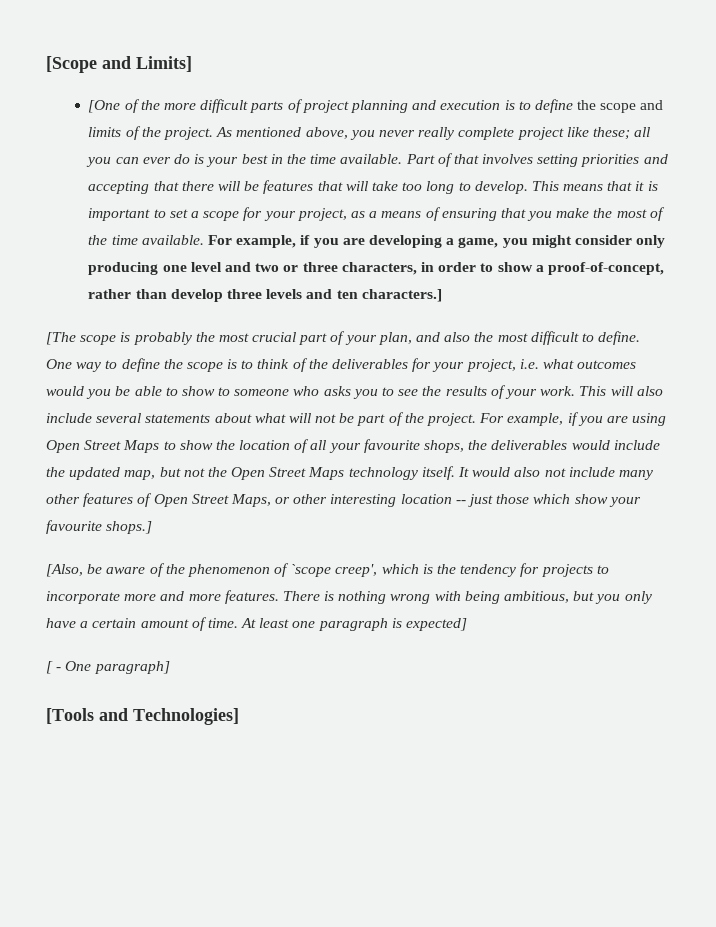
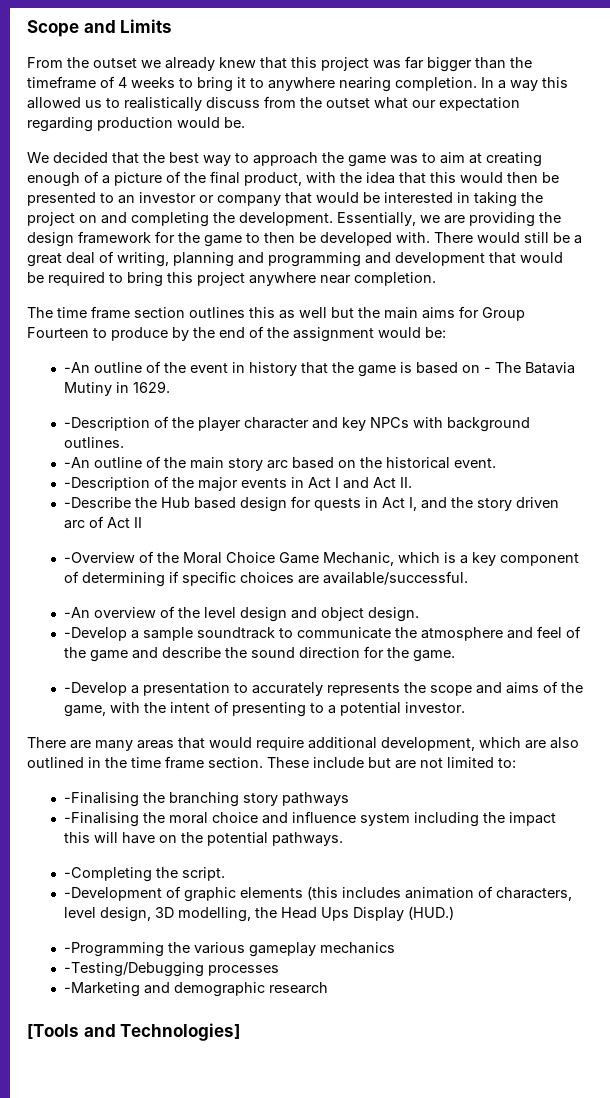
[46,56,192,73] [88,99,573,113] [Scope and Limits] // [One of the more difficult parts of project planning and execution is to define -> [27,19,173,37] [27,56,532,72] [27,76,568,92] [27,96,520,111] [27,117,245,132] [27,152,542,167] [27,171,559,187] [27,192,543,207] [27,212,561,227] [27,231,582,247] [27,251,563,267] [27,272,436,287] [27,306,525,321] [27,326,446,342] [63,361,575,377] [63,381,170,396] [63,416,530,432] [63,437,124,448] [63,456,496,471] [63,476,412,491] [63,496,559,512] [63,516,142,529] [63,551,579,566] [63,571,468,587] [63,606,419,622] [63,626,581,641] [63,646,455,662] [63,682,400,696] Scope and Limits // From the outset we already knew that this project was far bigger than the timeframe of 4 weeks to bring it to anywhere nearing completion. In a way this allowed us to realistically discuss from the outset what our expectation regarding production would be. // We decided that the best way to approach the game was to aim at creating enough of a picture of the final product, with the idea that this would then be presented to an investor or company that would be interested in taking the project on and completing the development. Essentially, we are providing the design framework for the game to then be developed with. There would still be a great deal of writing, planning and programming and development that would be required to bring this project anywhere near completion. // The time frame section outlines this as well but the main aims for Group Fourteen to produce by the end of the assignment would be: // -An outline of the event in history that the game is based on - The Batavia Mutiny in 1629. // -Description of the player character and key NPCs with background outlines. // -An outline of the main story arc based on the historical event. // -Description of the major events in Act I and Act II. // -Describe the Hub based design for quests in Act I, and the story driven arc of Act II // -Overview of the Moral Choice Game Mechanic, which is a key component of determining if specific choices are available/successful. // -An overview of the level design and object design. // -Develop a sample soundtrack to communicate the atmosphere and feel of the game and describe the sound direction for the game. // -Develop a presentation to accurately represents
[88,126,651,140] [86,153,668,167] [88,180,658,194] [88,207,665,221] [88,235,666,248] [88,262,664,275] [88,289,442,302] [46,331,641,345] [46,358,637,372] [46,385,663,399] [46,412,667,426] [46,439,660,453] [46,466,653,480] [46,493,641,507] [46,520,153,534] [46,563,609,577] [46,590,652,604] [46,617,468,631] [46,661,170,674] limits of the project. As mentioned above, you never really complete project like these; all you can ever do is your best in the time available. Part of that involves setting priorities and accepting that there will be features that will take too long to develop. This means that it is important to set a scope for your project, as a means of ensuring that you make the most of the time available. For example, if you are developing a game, you might consider only producing one level and two or three characters, in order to show a proof-of-concept, rather than develop three levels and ten characters.] // [The scope is probably the most crucial part of your plan, and also the most difficult to define. One way to define the scope is to think of the deliverables for your project, i.e. what outcomes would you be able to show to someone who asks you to see the results of your work. This will also include several statements about what will not be part of the project. For example, if you are using Open Street Maps to show the location of all your favourite shops, the deliverables would include the updated map, but not the Open Street Maps technology itself. It would also not include many other features of Open Street Maps, or other interesting location -- just those which show your favourite shops.] // [Also, be aware of the phenomenon of `scope creep', which is the tendency for projects to incorporate more and more features. There is nothing wrong with being ambitious, but you only have a certain amount of time. At least one paragraph is expected] // [ - One paragraph] -> [505,681,583,694] [63,701,465,717] [27,737,579,751] [27,756,516,769] [63,792,349,807] [63,811,556,827] [63,832,343,846] [63,867,225,882] [63,886,572,902] [63,906,454,922] [63,942,395,957] [63,962,279,977] [63,982,328,997] aims of the game, with the intent of presenting to a potential investor. // There are many areas that would require additional development, which are also outlined in the time frame section. These include but are not limited to: // -Finalising the branching story pathways // -Finalising the moral choice and influence system including the impact this will have on the potential pathways. // -Completing the script. // -Development of graphic elements (this includes animation of characters, level design, 3D modelling, the Head Ups Display (HUD.) // -Programming the various gameplay mechanics // -Testing/Debugging processes // -Marketing and demographic research

